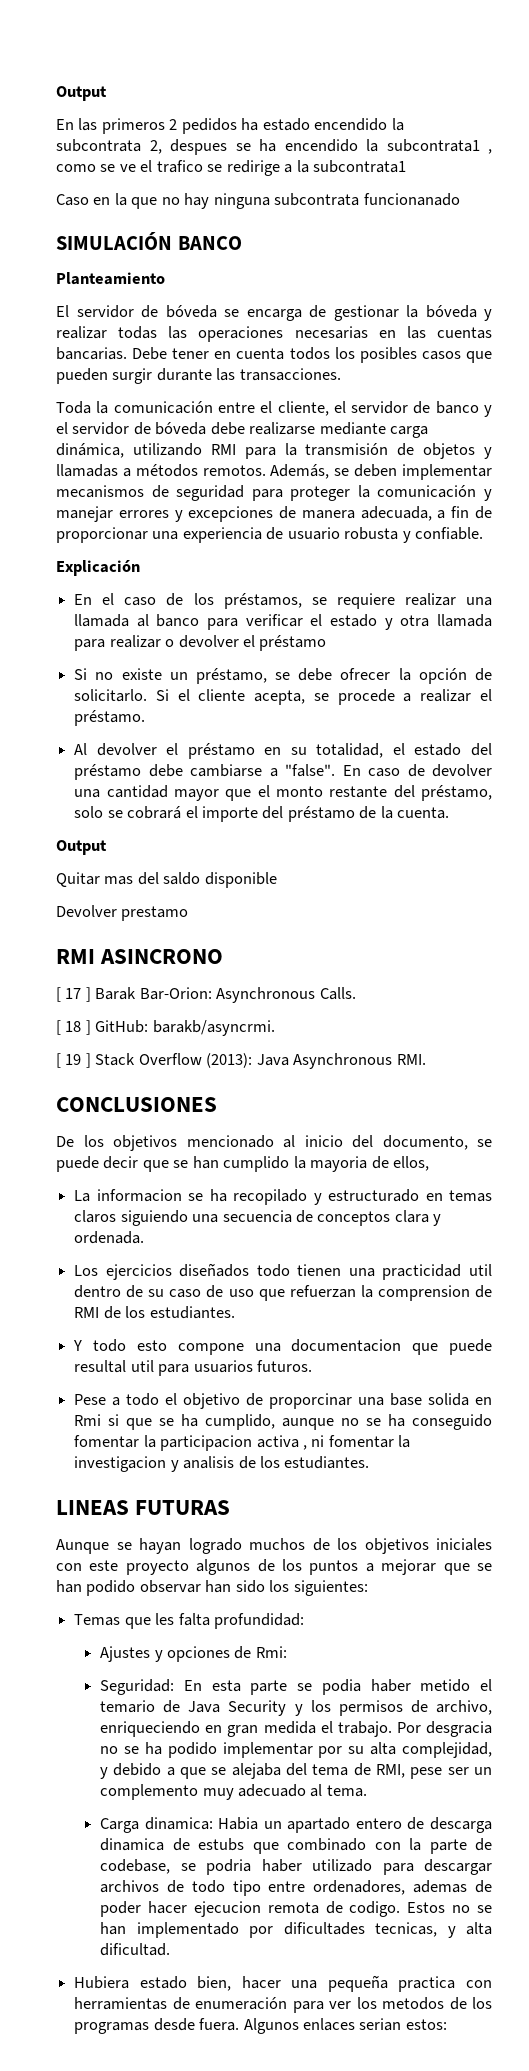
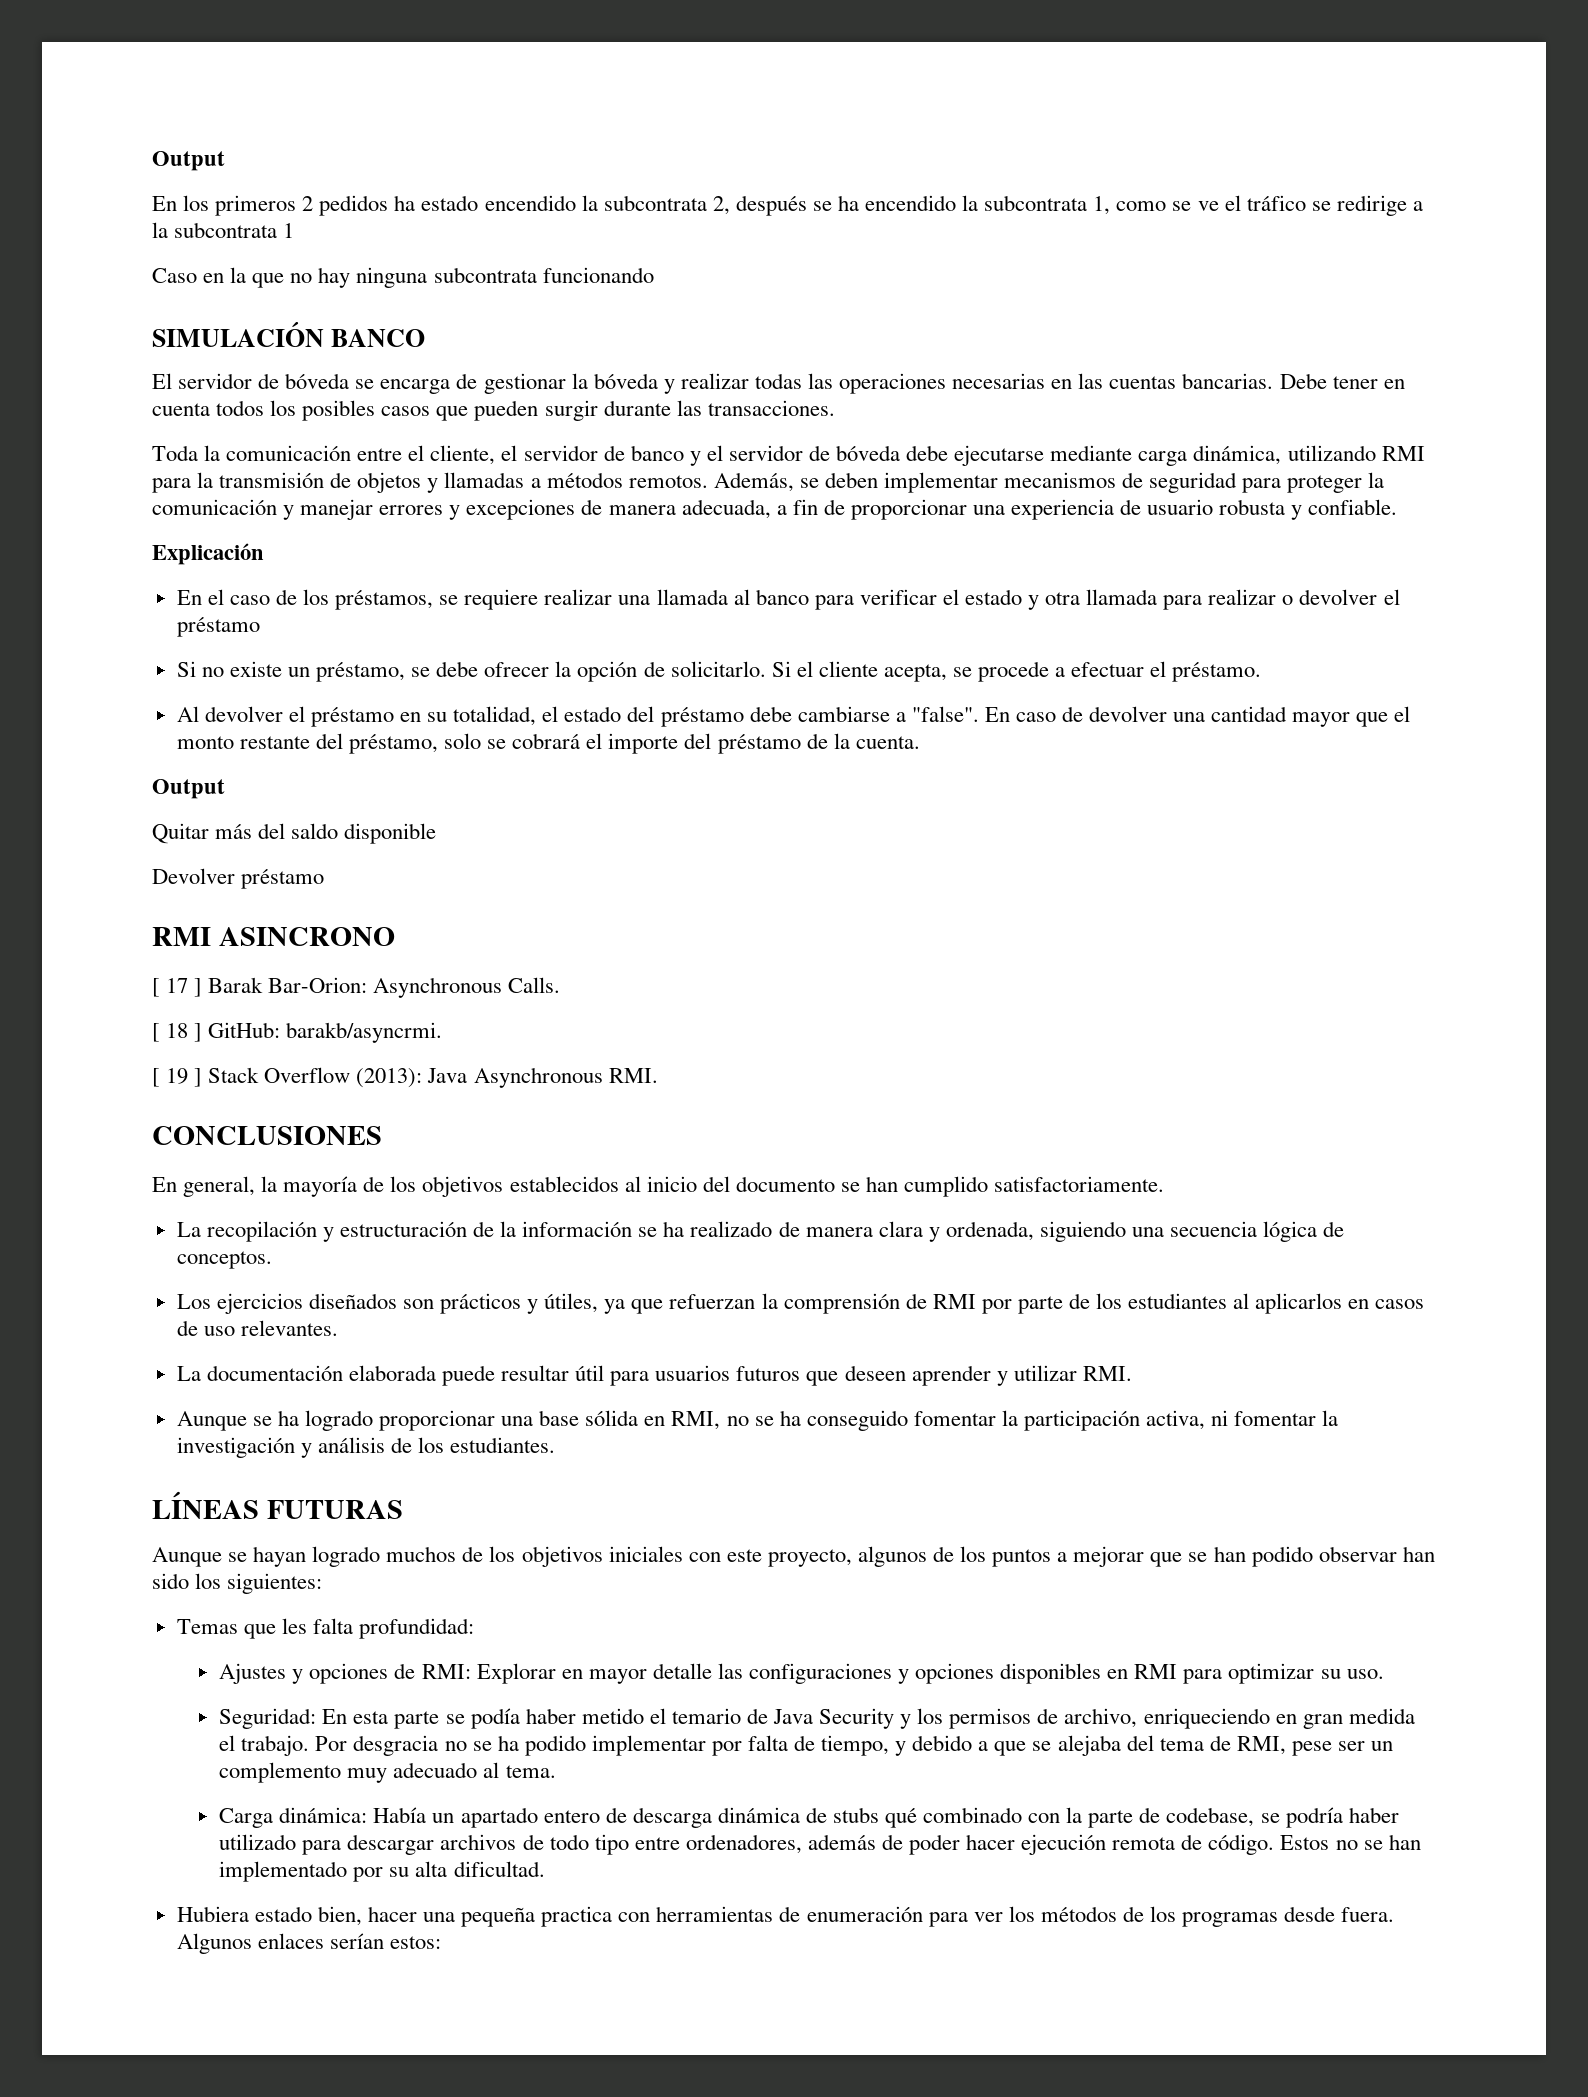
[78,118,98,131] las -> [183,195,210,211] los
[170,139,227,155] despues -> [735,195,807,216] después
[386,139,492,154] subcontrata1 , -> [984,195,1111,215] subcontrata 1,
[156,160,203,173] trafico -> [1246,195,1306,211] tráfico
[313,160,407,173] subcontrata1 -> [174,222,295,238] subcontrata 1
[363,193,460,206] funcionanado -> [542,267,654,283] funcionando
[56,272,165,285] // Planteamiento -> (426, 338) none
[249,422,316,435] realizarse -> [954,445,1045,466] ejecutarse
[420,689,472,702] realizar -> [1071,662,1145,677] efectuar
[104,876,134,885] mas -> [215,824,253,839] más
[121,906,189,921] prestamo -> [241,869,325,889] préstamo
[56,1135,274,1151] De los objetivos mencionado -> [152,1176,619,1197] En general, la mayoría de los objetivos establecidos
[382,1135,492,1150] [56,1156,430,1172] [74,1189,492,1205] [74,1210,442,1226] [74,1231,145,1244] [74,1263,493,1280] [74,1285,254,1298] documento, se puede decir que se han cumplido la mayoria de ellos, // La informacion se ha recopilado y estructurado en temas claros siguiendo una secuencia de conceptos clara y ordenada. // Los ejercicios diseñados todo tienen una practicidad util dentro de su caso de uso -> [735,1176,1165,1197] [176,1221,1345,1242] [176,1251,272,1269] [176,1293,626,1314] documento se han cumplido satisfactoriamente. // La recopilación y estructuración de la información se ha realizado de manera clara y ordenada, siguiendo una secuencia lógica de conceptos. // Los ejercicios diseñados son prácticos y útiles, ya
[377,1285,470,1301] comprension -> [783,1293,900,1314] comprensión
[103,1306,235,1319] [73,1339,492,1355] [74,1360,312,1376] [74,1393,493,1409] [74,1414,335,1430] de los estudiantes. // Y todo esto compone una documentacion que puede resultal util para usuarios futuros. // Pese a todo el objetivo de proporcinar una base solida en Rmi si que se ha cumplido, aunque -> [981,1293,1425,1314] [176,1320,338,1336] [176,1365,1132,1386] [176,1410,721,1431] por parte de los estudiantes al aplicarlos en casos de uso relevantes. // La documentación elaborada puede resultar útil para usuarios futuros que deseen aprender y utilizar RMI. // Aunque se ha logrado proporcionar una base sólida en RMI,
[160,1435,411,1451] [74,1456,370,1472] [56,1500,129,1515] participacion activa , ni fomentar la investigacion y analisis de los estudiantes. // LINEAS -> [1023,1410,1339,1431] [176,1437,556,1458] [152,1491,259,1519] participación activa, ni fomentar la investigación y análisis de los estudiantes. // LÍNEAS
[125,1560,189,1575] proyecto -> [767,1549,852,1567] proyecto,
[255,1646,287,1658] Rmi: -> [421,1663,1384,1684] RMI: Explorar en mayor detalle las configuraciones y opciones disponibles en RMI para optimizar su uso.
[321,1679,361,1695] podia -> [470,1708,520,1729] podía
[348,1742,493,1758] su alta complejidad, -> [747,1735,890,1756] falta de tiempo,
[144,1817,259,1830] dinamica: Habia -> [279,1807,427,1823] dinámica: Había
[100,1838,279,1854] dinamica de estubs que -> [717,1807,918,1828] dinámica de stubs qué
[206,1859,252,1875] podria -> [1285,1807,1343,1828] podría
[413,1880,468,1893] ademas -> [807,1834,876,1850] además
[193,1901,261,1917] ejecucion -> [1021,1834,1107,1855] ejecución
[349,1901,401,1917] codigo. -> [1208,1834,1275,1855] código.
[283,1922,456,1938] dificultades tecnicas, y -> [389,1867,410,1877] su
[382,1997,445,2010] metodos -> [1040,1906,1117,1922] métodos
[359,2018,402,2031] serian -> [329,1933,384,1949] serían

